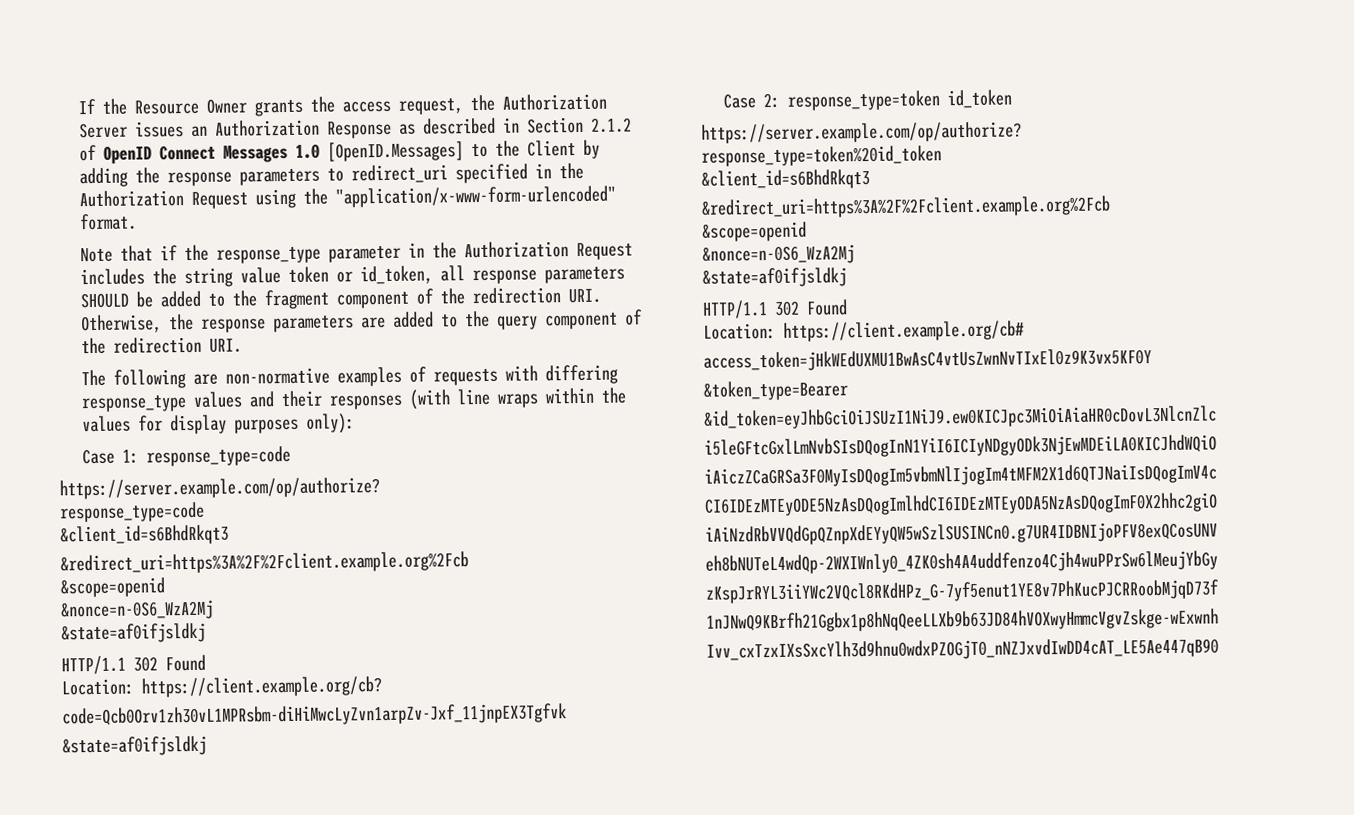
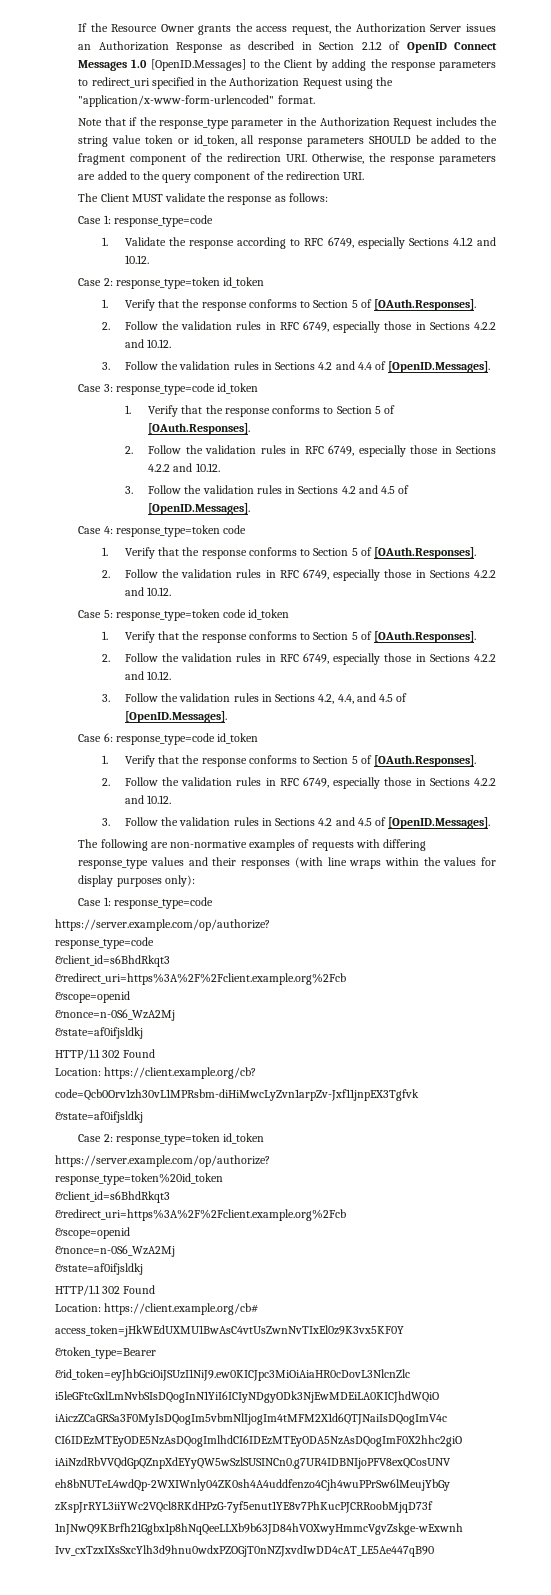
(243, 345) none -> [78,193,328,205] [78,215,213,227] [101,237,497,249] [124,255,149,264] [78,277,265,289] [101,299,477,311] [101,321,497,333] [124,339,172,348] [101,361,491,373] [78,383,259,395] [124,405,396,417] [148,423,251,435] [124,445,496,457] [148,463,220,472] [124,485,410,494] [148,503,251,515] [78,525,247,537] [101,547,477,559] [101,569,497,581] [124,587,172,596] [78,609,290,621] [101,631,477,643] [101,653,497,665] [124,671,172,680] [101,693,408,704] [124,711,227,723] [78,733,259,745] [101,755,477,767] [101,777,497,789] [124,795,172,804] [101,817,491,829] // The Client MUST validate the response as follows: // Case 1: response_type=code // 1. Validate the response according to RFC 6749, especially Sections 4.1.2 and 10.12. // Case 2: response_type=token id_token // 1. Verify that the response conforms to Section 5 of [OAuth.Responses]. // 2. Follow the validation rules in RFC 6749, especially those in Sections 4.2.2 and 10.12. // 3. Follow the validation rules in Sections 4.2 and 4.4 of [OpenID.Messages]. // Case 3: response_type=code id_token // 1. Verify that the response conforms to Section 5 of [OAuth.Responses]. // 2. Follow the validation rules in RFC 6749, especially those in Sections 4.2.2 and 10.12. // 3. Follow the validation rules in Sections 4.2 and 4.5 of [OpenID.Messages]. // Case 4: response_type=token code // 1. Verify that the response conforms to Section 5 of [OAuth.Responses]. // 2. Follow the validation rules in RFC 6749, especially those in Sections 4.2.2 and 10.12. // Case 5: response_type=token code id_token // 1. Verify that the response conforms to Section 5 of [OAuth.Responses]. // 2. Follow the validation rules in RFC 6749, especially those in Sections 4.2.2 and 10.12. // 3. Follow the validation rules in Sections 4.2, 4.4, and 4.5 of [OpenID.Messages]. // Case 6: response_type=code id_token // 1. Verify that the response conforms to Section 5 of [OAuth.Responses]. // 2. Follow the validation rules in RFC 6749, especially those in Sections 4.2.2 and 10.12. // 3. Follow the validation rules in Sections 4.2 and 4.5 of [OpenID.Messages].
[62,703,567,728] code=Qcb0Orv1zh30vL1MPRsbm-diHiMwcLyZvn1arpZv-Jxf_11jnpEX3Tgfvk -> [55,1089,419,1101] code=Qcb0Orv1zh30vL1MPRsbm-diHiMwcLyZvn1arpZv-Jxf11jnpEX3Tgfvk
[705,550,1218,575] [705,579,1219,604] eh8bNUTeL4wdQp-2WXIWnly0_4ZK0sh4A4uddfenzo4Cjh4wuPPrSw6lMeujYbGy // zKspJrRYL3iiYWc2VQcl8RKdHPz_G-7yf5enut1YE8v7PhKucPJCRRoobMjqD73f -> [55,1479,450,1491] [55,1501,433,1513] eh8bNUTeL4wdQp-2WXIWnly04ZK0sh4A4uddfenzo4Cjh4wuPPrSw6lMeujYbGy // zKspJrRYL3iiYWc2VQcl8RKdHPzG-7yf5enut1YE8v7PhKucPJCRRoobMjqD73f
[706,637,1219,662] Ivv_cxTzxIXsSxcYlh3d9hnu0wdxPZOGjT0_nNZJxvdIwDD4cAT_LE5Ae447qB90 -> [55,1545,434,1557] Ivv_cxTzxIXsSxcYlh3d9hnu0wdxPZOGjT0nNZJxvdIwDD4cAT_LE5Ae447qB90

